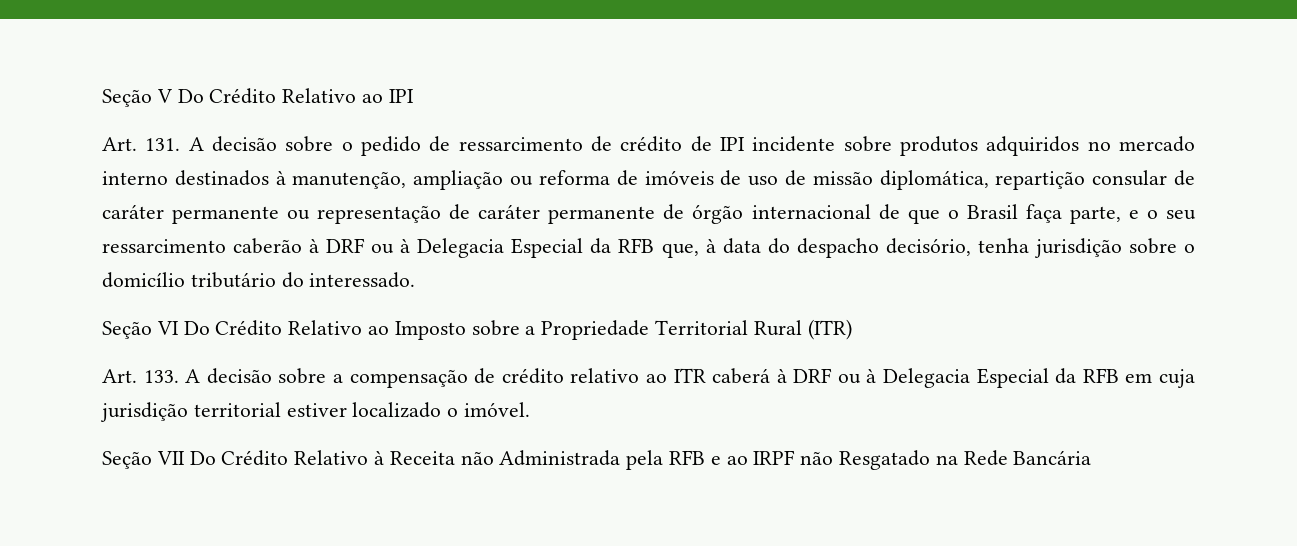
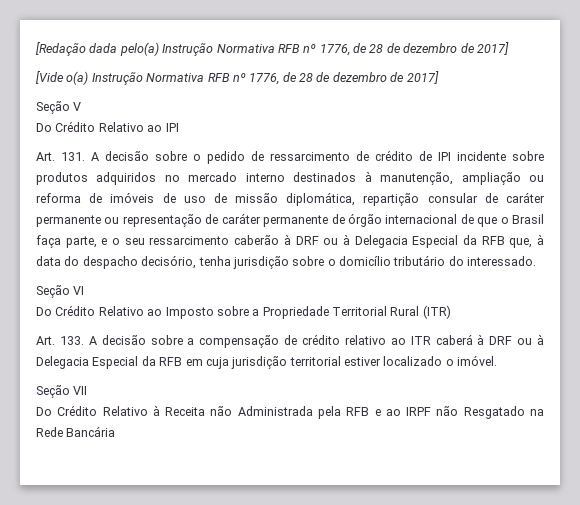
(102, 98) none -> [36,42,509,56] [36,71,439,85] [Redação dada pelo(a) Instrução Normativa RFB nº 1776, de 28 de dezembro de 2017] // [Vide o(a) Instrução Normativa RFB nº 1776, de 28 de dezembro de 2017] //
(172, 96) none -> (82, 106) //
(179, 328) none -> (85, 290) //
(185, 458) none -> (88, 390) //

